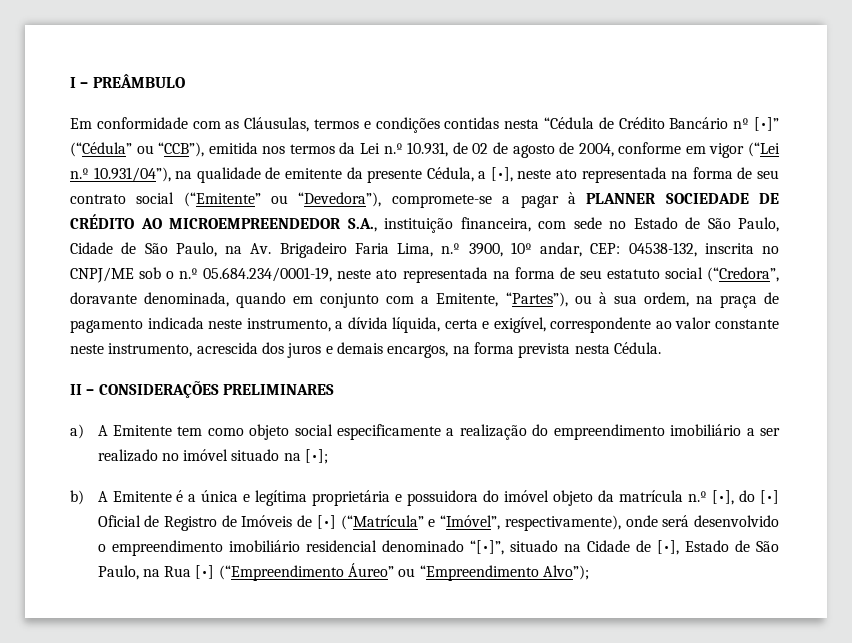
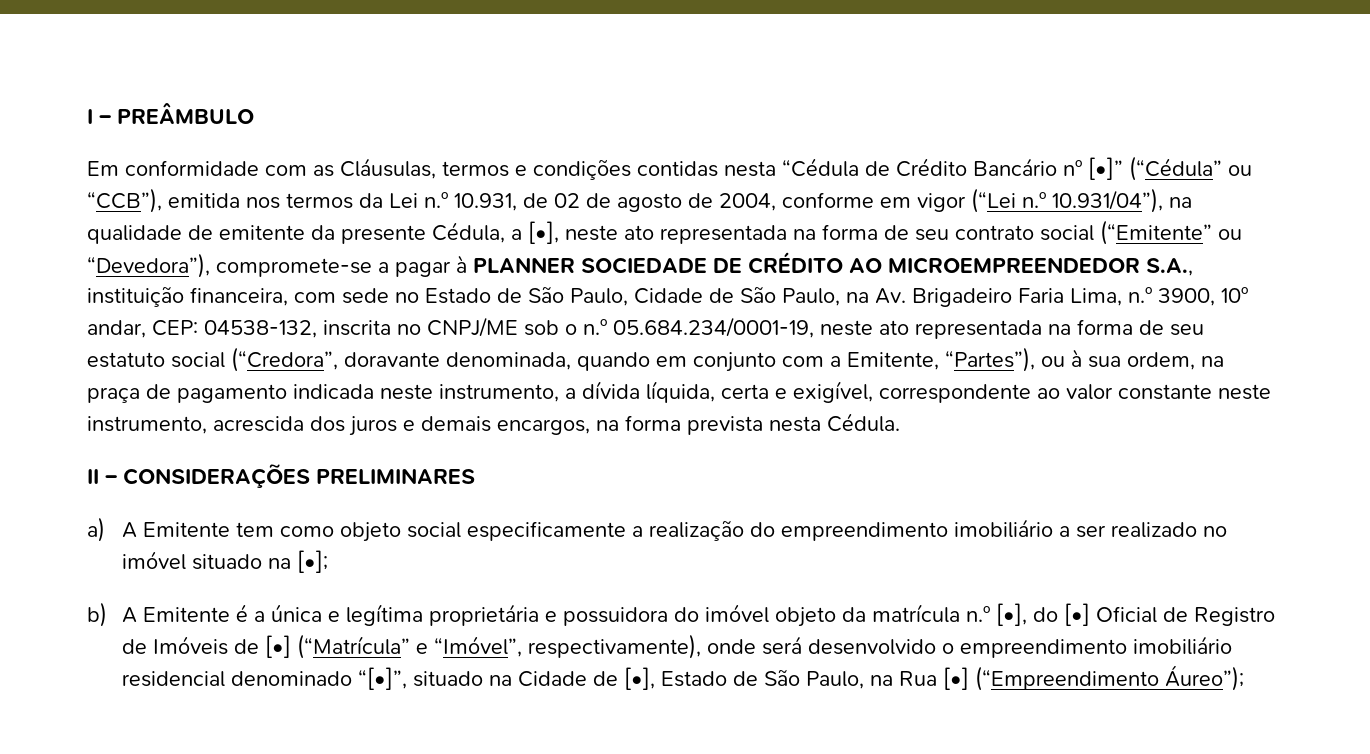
[348,563,590,581] Áureo” ou “Empreendimento Alvo”); -> [1165,665,1245,691] Áureo”);

